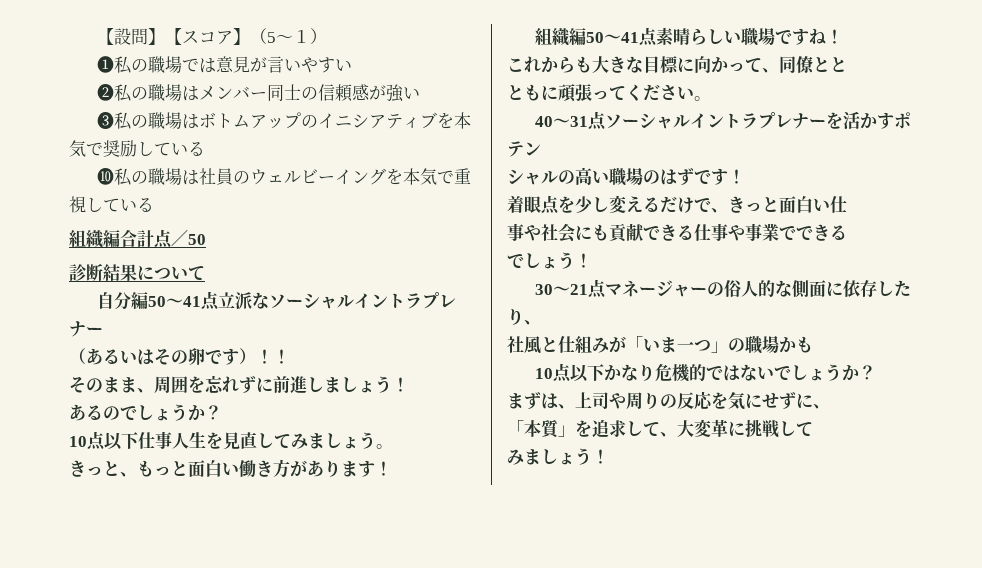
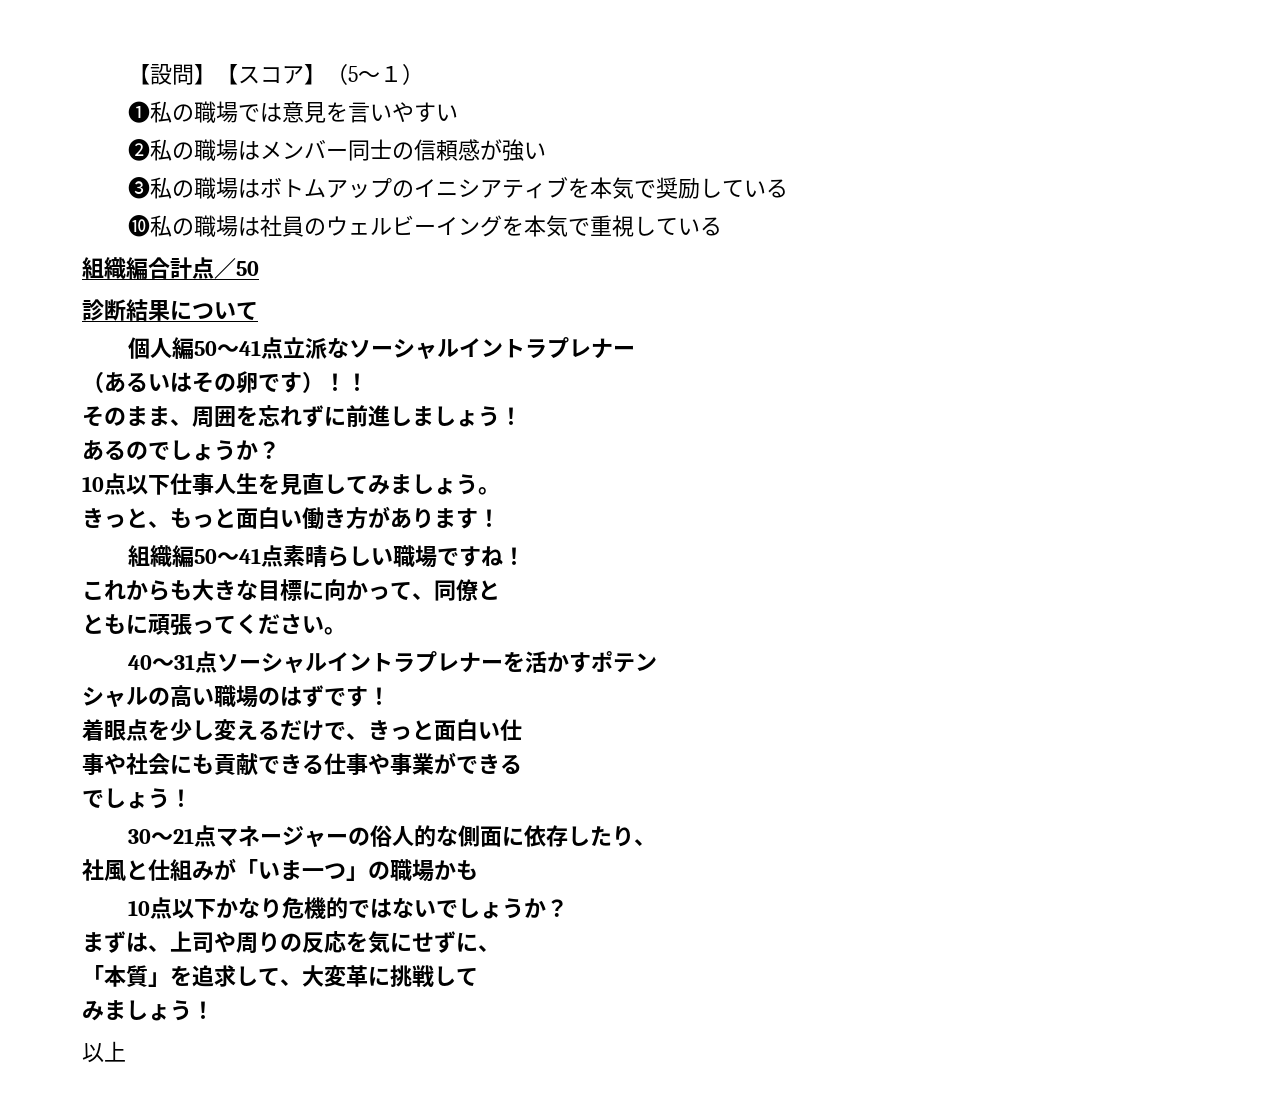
[250,57,268,72] が -> [325,102,348,122] を
[97,292,132,310] 自分 -> [127,337,172,359] 個人
[830,57,847,72] と -> (500, 590) none
[779,226,796,240] で -> [434,752,456,774] が
(609, 456) none -> [82,1041,126,1063] // 以上

